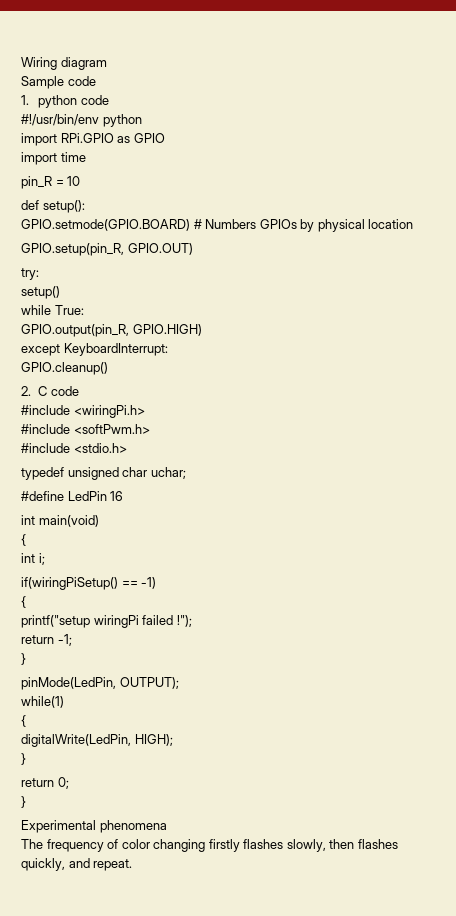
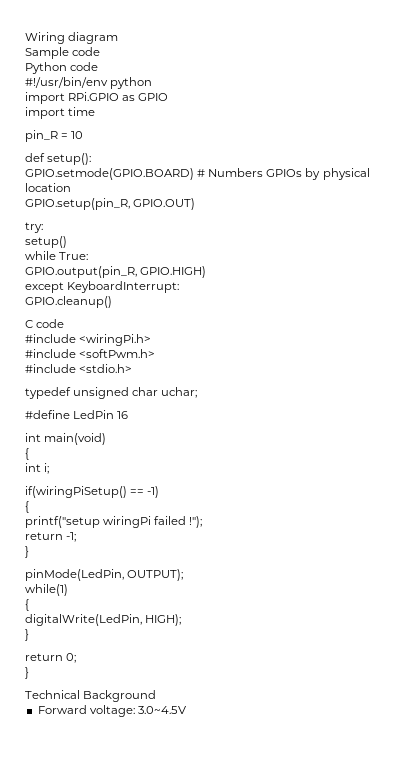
[21,95,78,108] 1. python -> [25,62,67,74] Python
[21,386,31,396] 2. -> (112, 302) none
[21,820,167,833] [21,839,398,852] [21,858,133,871] Experimental phenomena // The frequency of color changing firstly flashes slowly, then flashes quickly, and repeat. -> [25,690,157,702] [37,705,186,717] Technical Background // Forward voltage: 3.0~4.5V

